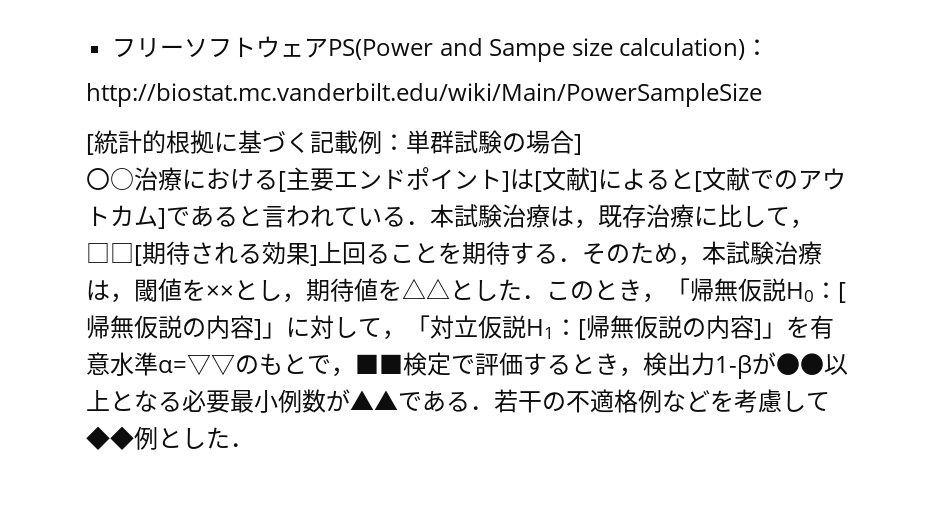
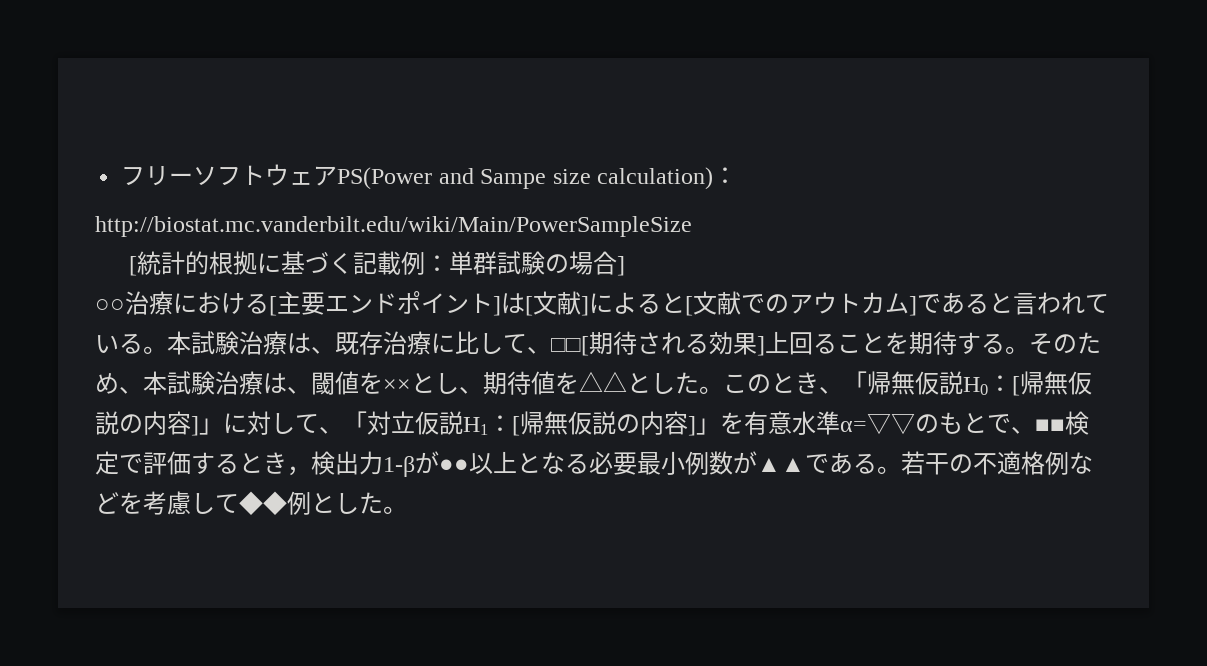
[86,168,134,190] 〇○ -> [95,299,125,312] ○○
[406,204,598,229] ．本試験治療は， -> [143,331,335,355] 。本試験治療は、
[790,219,814,229] ， -> [527,347,551,354] 、
[558,258,582,262] ． -> [1005,346,1029,354] 。
[678,241,822,266] [86,280,134,303] ，本試験治療は， -> [119,371,311,395] 、本試験治療は、
[282,293,306,303] ， -> [459,387,483,394] 、
[522,295,546,299] ． -> [699,386,723,394] 。
[642,293,666,303] ， -> [819,387,843,394] 、
[382,330,406,340] ， -> [319,427,343,434] 、
[331,367,355,377] ， -> [1011,427,1035,434] 、
[470,406,494,410] ． -> [877,466,901,474] 。
[230,443,254,447] ． -> [383,506,407,514] 。

